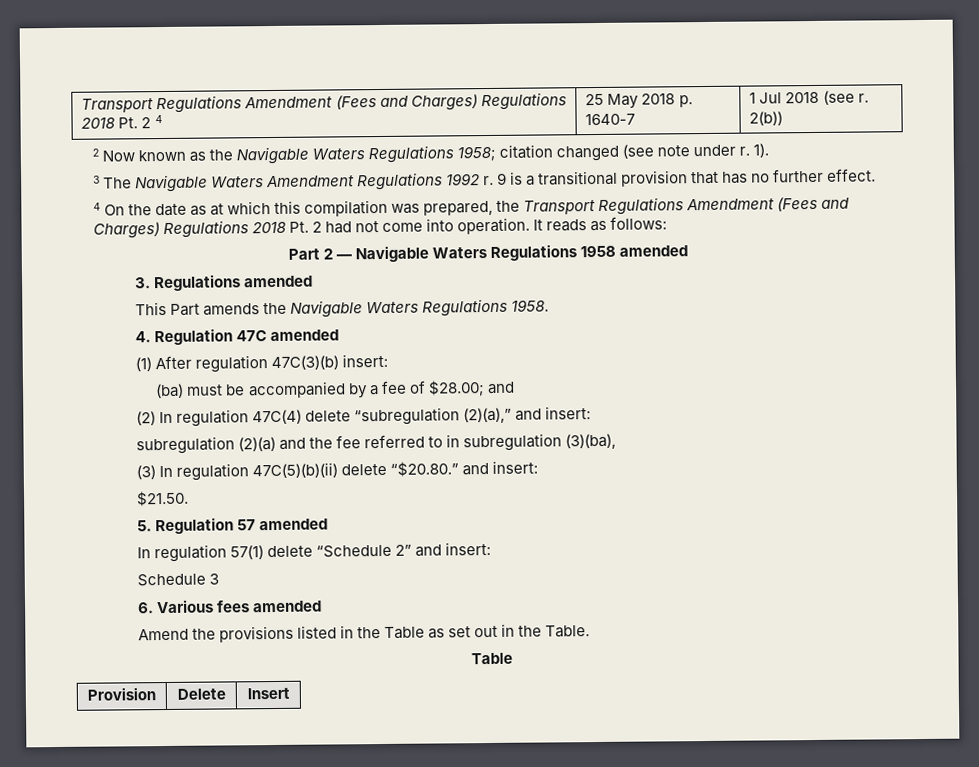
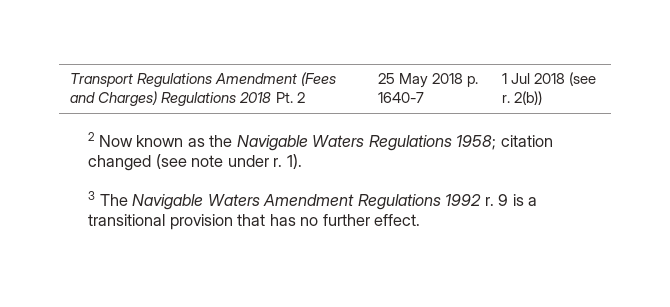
[154,115,163,124] 4 -> (305, 97) none
[92,196,851,217] [92,216,668,239] [287,244,689,263] [134,274,313,292] [134,298,550,318] [134,328,339,346] [134,353,388,373] [155,380,515,399] [135,406,592,427] [135,433,617,455] [135,460,539,481] [135,490,189,507] [136,517,328,535] [136,541,492,563] [136,573,219,587] [137,599,322,614] [137,623,591,643] [471,652,513,665] [87,687,156,701] [176,688,226,700] [246,687,290,700] // 4 On the date as at which this compilation was prepared, the Transport Regulations Amendment (Fees and Charges) Regulations 2018 Pt. 2 had not come into operation. It reads as follows: // Part 2 — Navigable Waters Regulations 1958 amended // 3. Regulations amended // This Part amends the Navigable Waters Regulations 1958. // 4. Regulation 47C amended // (1) After regulation 47C(3)(b) insert: // (ba) must be accompanied by a fee of $28.00; and // (2) In regulation 47C(4) delete “subregulation (2)(a),” and insert: // subregulation (2)(a) and the fee referred to in subregulation (3)(ba), // (3) In regulation 47C(5)(b)(ii) delete “$20.80.” and insert: // $21.50. // 5. Regulation 57 amended // In regulation 57(1) delete “Schedule 2” and insert: // Schedule 3 // 6. Various fees amended // Amend the provisions listed in the Table as set out in the Table. // Table // Provision | Delete | Insert -> (421, 220) none

